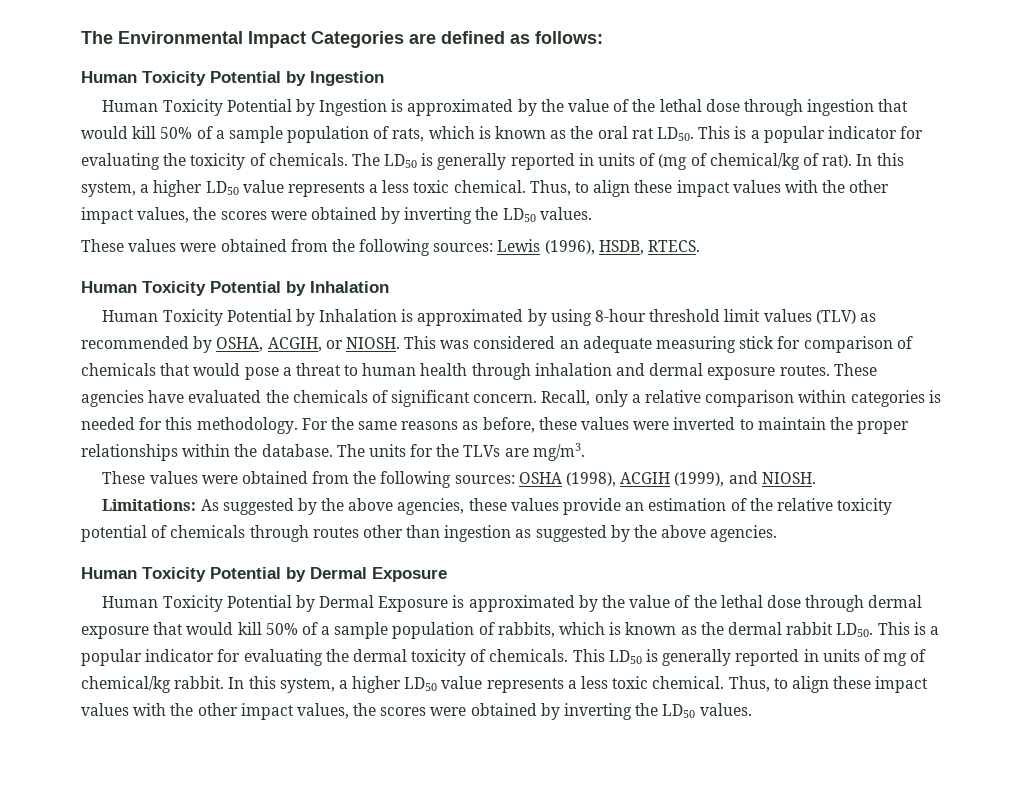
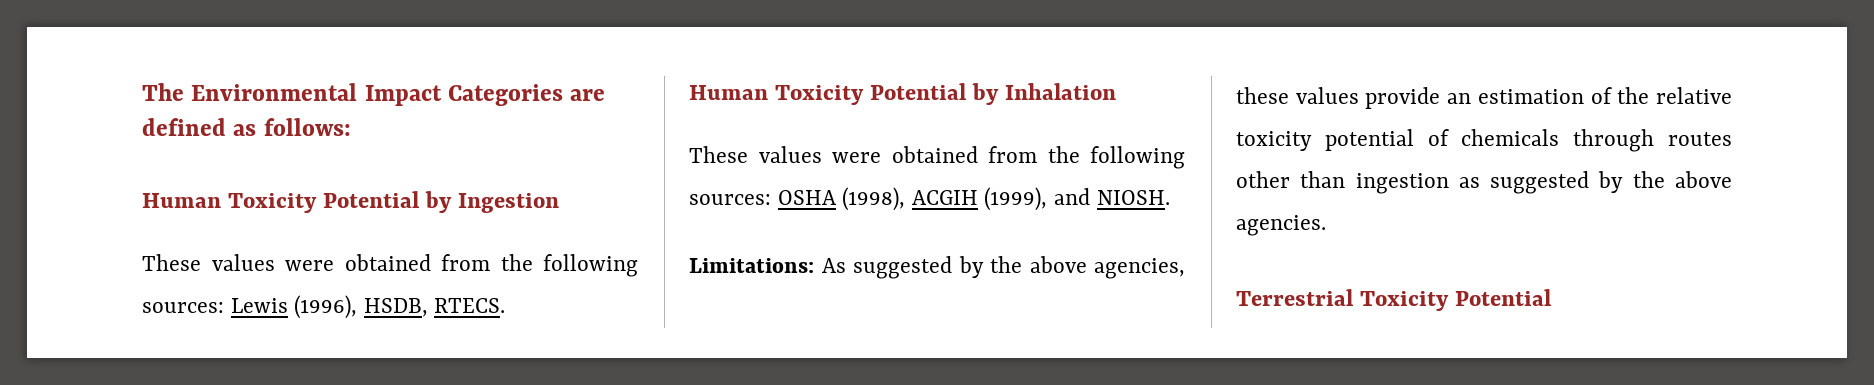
[102,99,909,116] [81,126,924,143] [81,153,904,170] [81,180,890,197] [81,207,592,224] // Human Toxicity Potential by Ingestion is approximated by the value of the lethal dose through ingestion that would kill 50% of a sample population of rats, which is known as the oral rat LD50. This is a popular indicator for evaluating the toxicity of chemicals. The LD50 is generally reported in units of (mg of chemical/kg of rat). In this system, a higher LD50 value represents a less toxic chemical. Thus, to align these impact values with the other impact values, the scores were obtained by inverting the LD50 values. -> (559, 203) none
[102,309,876,326] [81,336,913,353] [81,363,877,380] [81,390,941,407] [81,417,910,434] [81,443,585,461] // Human Toxicity Potential by Inhalation is approximated by using 8-hour threshold limit values (TLV) as recommended by OSHA, ACGIH, or NIOSH. This was considered an adequate measuring stick for comparison of chemicals that would pose a threat to human health through inhalation and dermal exposure routes. These agencies have evaluated the chemicals of significant concern. Recall, only a relative comparison within categories is needed for this methodology. For the same reasons as before, these values were inverted to maintain the proper relationships within the database. The units for the TLVs are mg/m3. -> (1116, 91) none
[81,567,447,582] [102,595,923,612] [81,622,939,639] [81,649,927,666] [81,676,929,693] [81,703,752,720] Human Toxicity Potential by Dermal Exposure // Human Toxicity Potential by Dermal Exposure is approximated by the value of the lethal dose through dermal exposure that would kill 50% of a sample population of rabbits, which is known as the dermal rabbit LD50. This is a popular indicator for evaluating the dermal toxicity of chemicals. This LD50 is generally reported in units of mg of chemical/kg rabbit. In this system, a higher LD50 value represents a less toxic chemical. Thus, to align these impact values with the other impact values, the scores were obtained by inverting the LD50 values. -> [1236,289,1551,311] Terrestrial Toxicity Potential

